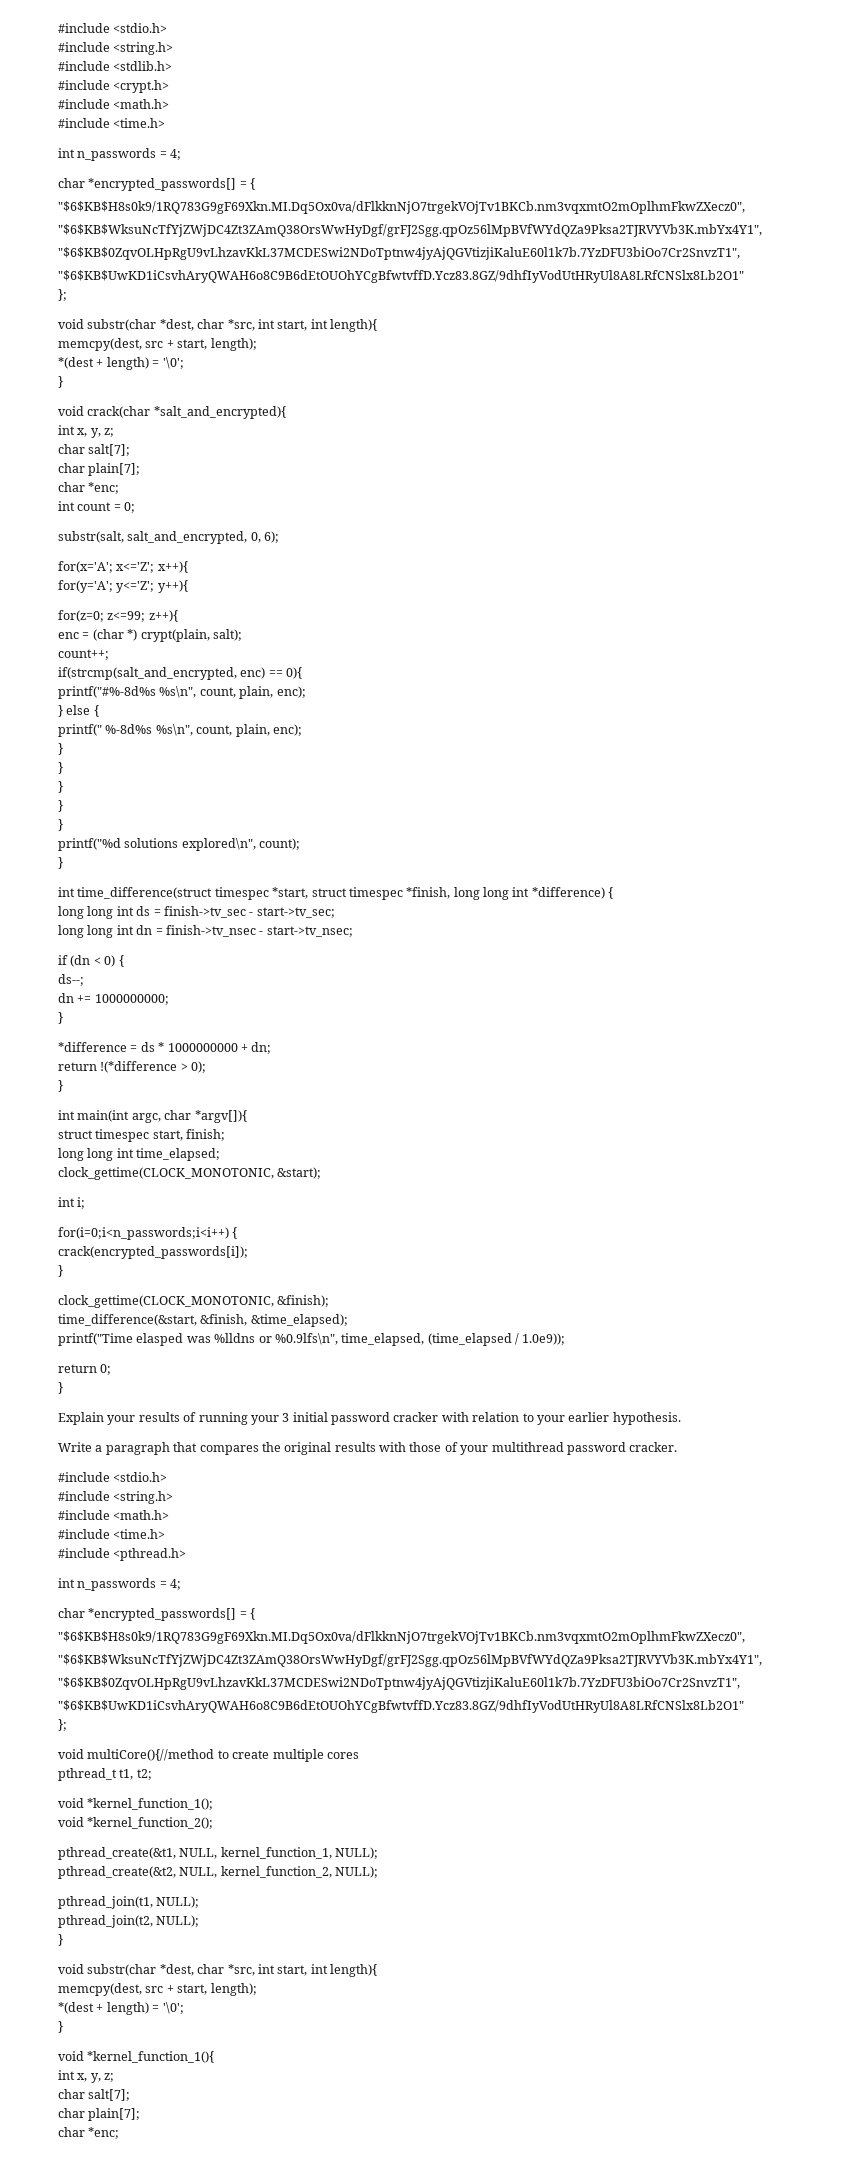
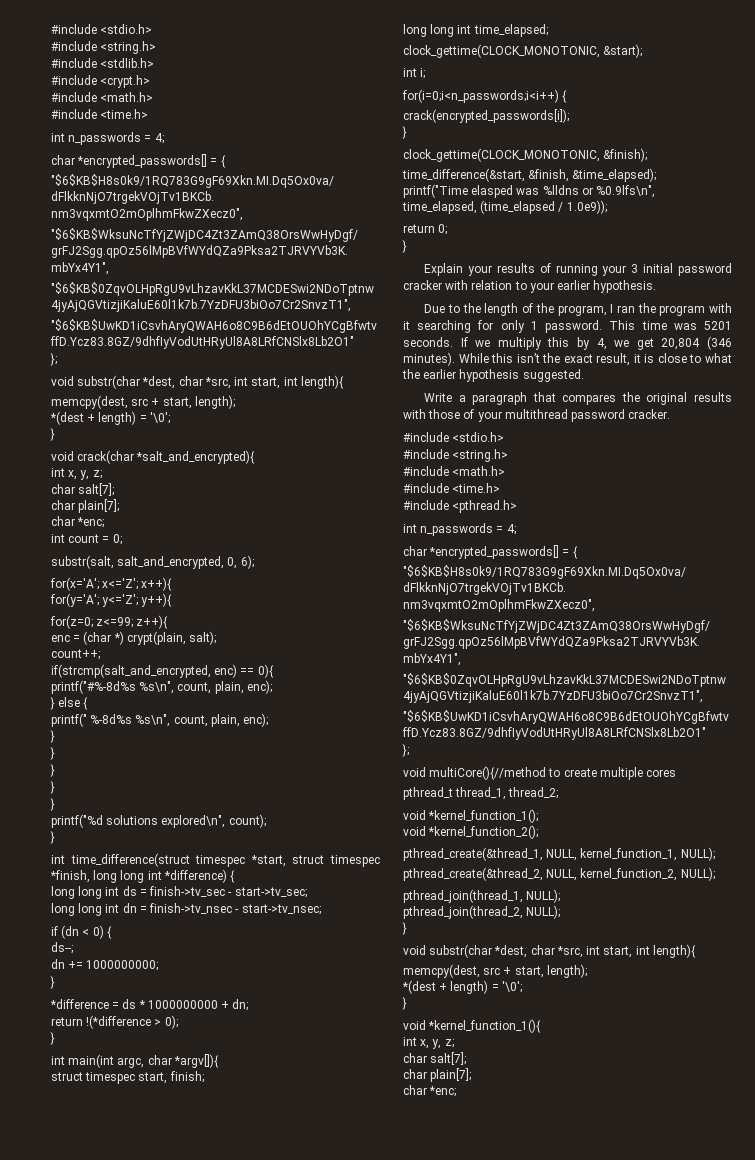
(681, 1418) none -> [424,303,732,316] [403,320,732,333] [403,336,732,350] [403,352,732,366] [402,369,584,382] // Due to the length of the program, I ran the program with it searching for only 1 password. This time was 5201 seconds. If we multiply this by 4, we get 20,804 (346 minutes). While this isn’t the exact result, it is close to what the earlier hypothesis suggested.
[119,1769,152,1780] t1, t2; -> [455,787,559,800] thread_1, thread_2;
[58,1847,176,1860] pthread_create(&t1, -> [403,847,543,861] pthread_create(&thread_1,
[58,1866,176,1879] pthread_create(&t2, -> [403,867,543,881] pthread_create(&thread_2,
[58,1896,200,1909] [58,1915,153,1928] pthread_join(t1, NULL); // pthread_join(t2, -> [403,889,561,903] [403,905,523,919] pthread_join(thread_1, NULL); // pthread_join(thread_2,

